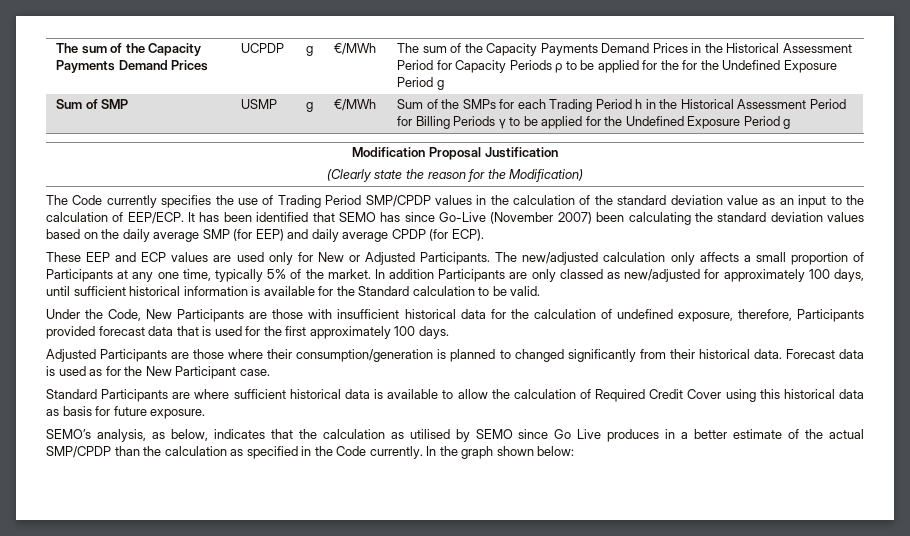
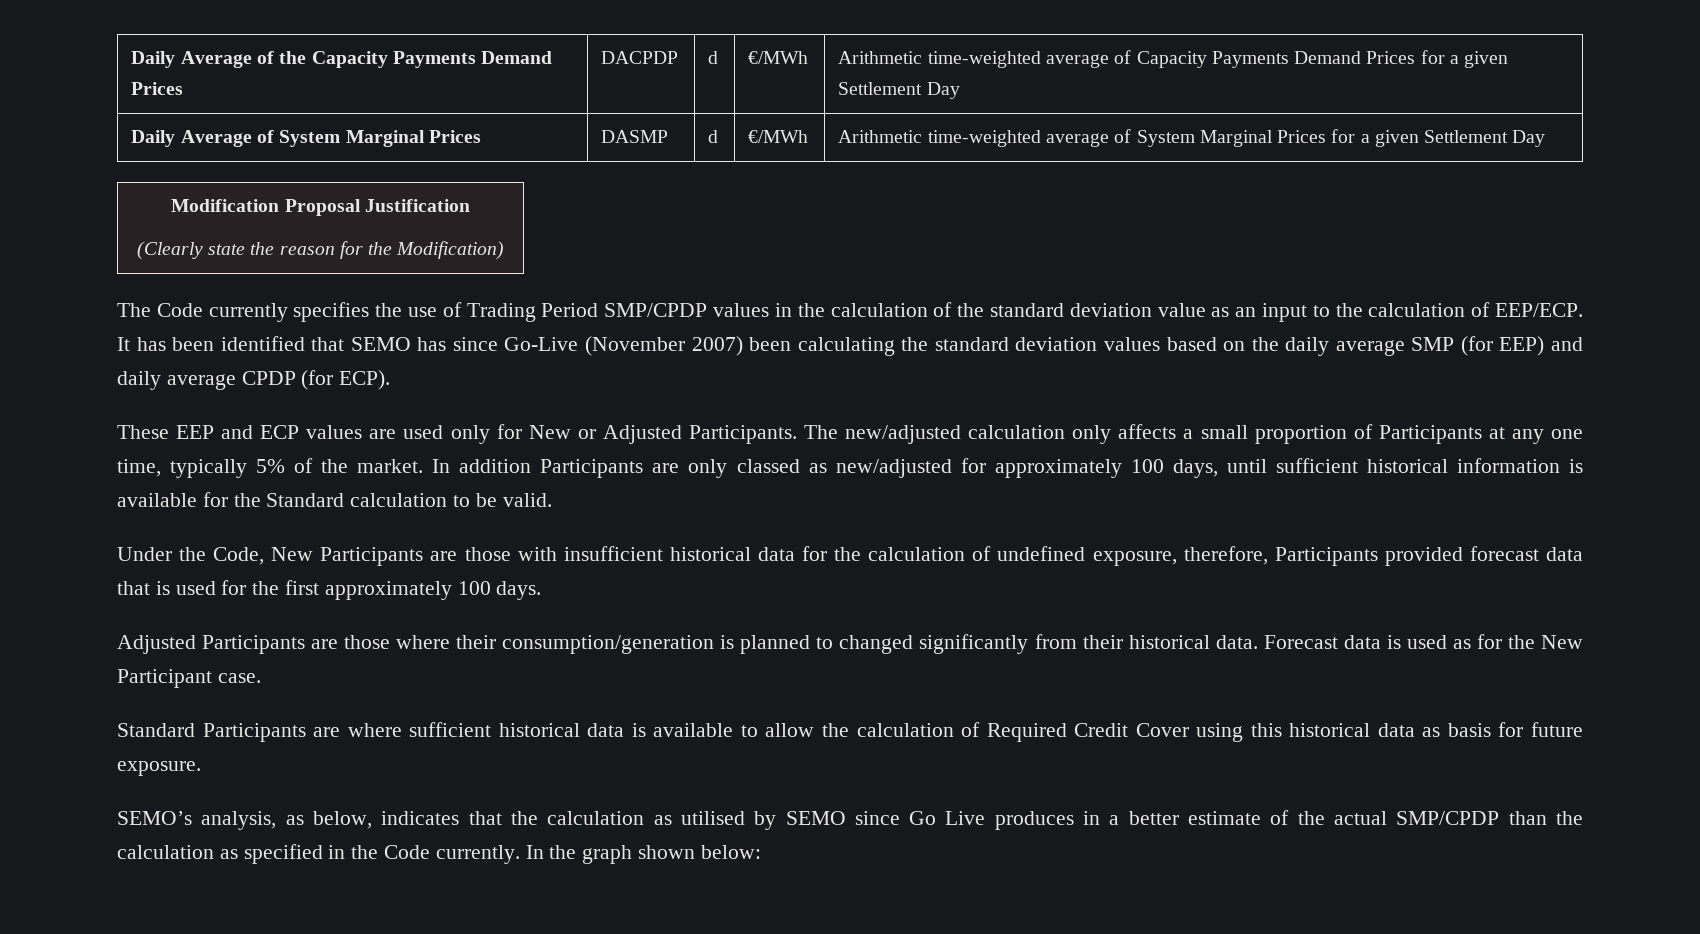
[56,43,107,54] The sum -> [131,51,252,68] Daily Average
[241,43,285,53] [306,46,314,56] [334,43,377,55] [397,43,852,56] [397,60,837,73] [397,77,444,90] [56,99,129,109] [241,99,278,109] [306,102,314,112] [334,99,377,111] [397,99,846,112] [397,116,791,129] UCPDP | g | €/MWh | The sum of the Capacity Payments Demand Prices in the Historical Assessment Period for Capacity Periods ρ to be applied for the for the Undefined Exposure Period g // Sum of SMP | USMP | g | €/MWh | Sum of the SMPs for each Trading Period h in the Historical Assessment Period for Billing Periods γ to be applied for the Undefined Exposure Period g -> [601,51,679,64] [708,51,719,64] [748,51,809,64] [838,50,1509,68] [838,82,960,99] [131,130,481,147] [601,130,669,143] [708,130,719,143] [748,130,809,143] [838,129,1546,147] DACPDP | d | €/MWh | Arithmetic time-weighted average of Capacity Payments Demand Prices for a given Settlement Day // Daily Average of System Marginal Prices | DASMP | d | €/MWh | Arithmetic time-weighted average of System Marginal Prices for a given Settlement Day

